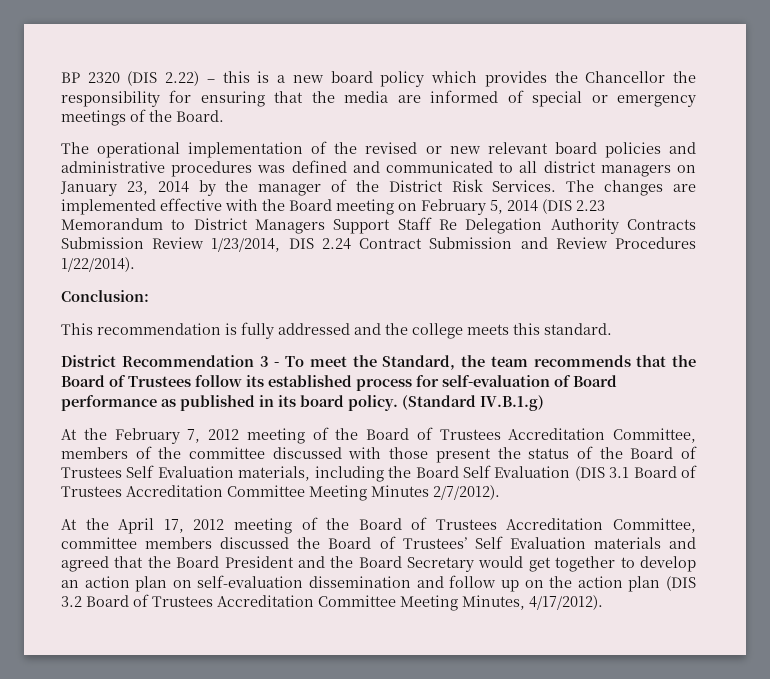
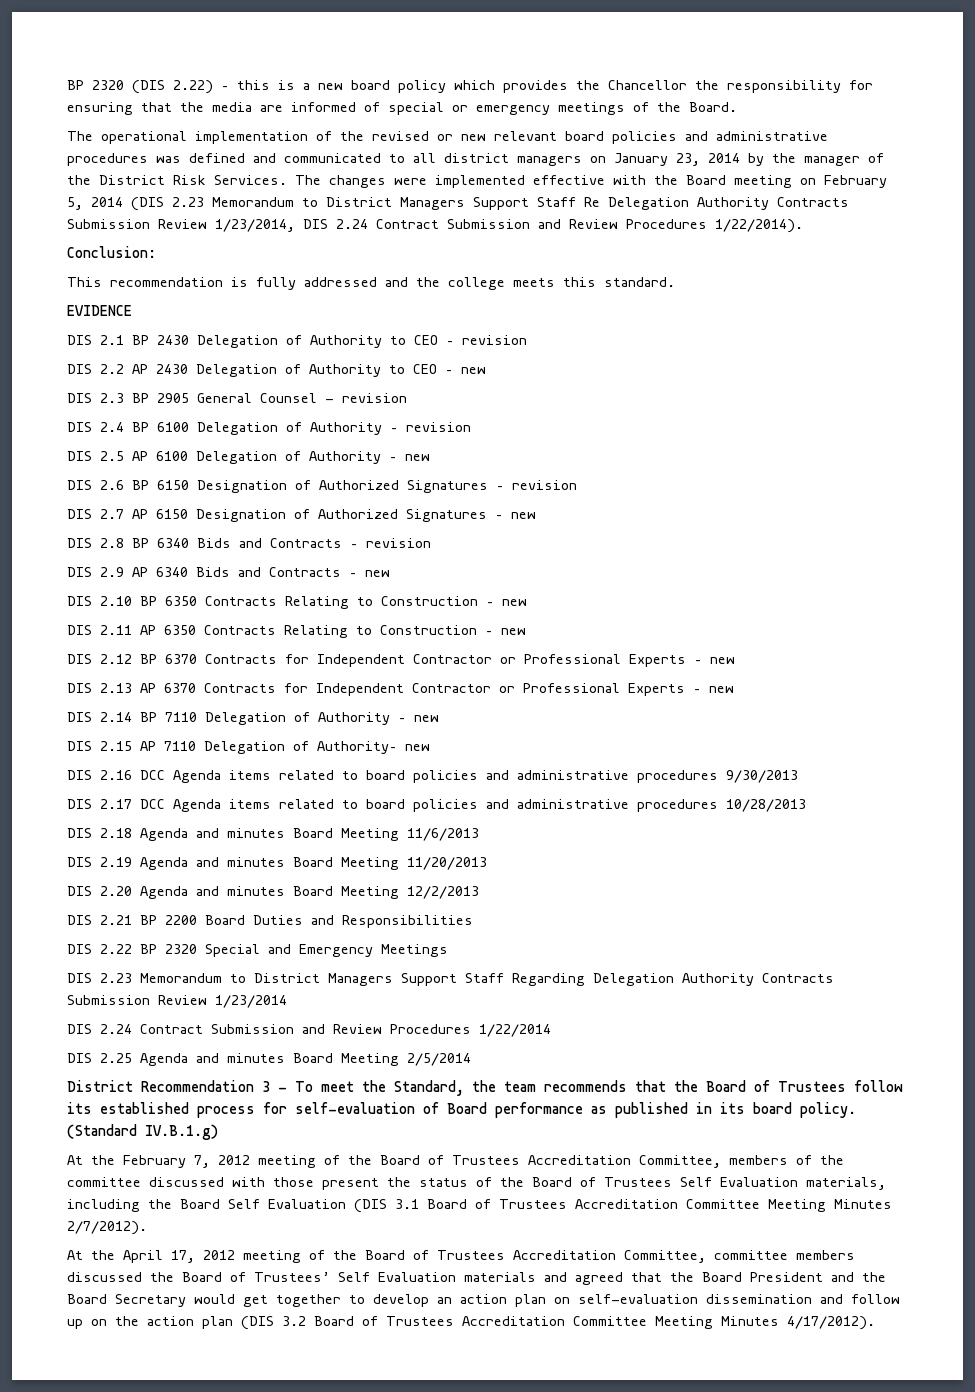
[673,184,696,192] are -> [394,178,427,185] were
(612, 329) none -> [67,305,132,316] [67,335,527,348] [67,364,486,377] [67,393,407,403] [67,422,471,435] [67,451,430,464] [67,480,577,493] [67,509,536,522] [67,538,431,548] [67,567,390,577] [67,596,527,609] [67,625,526,638] [67,654,735,667] [67,683,734,696] [67,712,439,725] [67,741,430,754] [67,770,798,783] [67,799,806,812] [67,828,479,841] [67,857,487,870] [67,886,479,899] [67,915,473,928] [67,944,448,957] [67,973,834,986] [67,995,287,1008] [67,1024,551,1037] [67,1053,471,1066] // EVIDENCE // DIS 2.1 BP 2430 Delegation of Authority to CEO – revision // DIS 2.2 AP 2430 Delegation of Authority to CEO – new // DIS 2.3 BP 2905 General Counsel - revision // DIS 2.4 BP 6100 Delegation of Authority – revision // DIS 2.5 AP 6100 Delegation of Authority – new // DIS 2.6 BP 6150 Designation of Authorized Signatures – revision // DIS 2.7 AP 6150 Designation of Authorized Signatures – new // DIS 2.8 BP 6340 Bids and Contracts – revision // DIS 2.9 AP 6340 Bids and Contracts – new // DIS 2.10 BP 6350 Contracts Relating to Construction – new // DIS 2.11 AP 6350 Contracts Relating to Construction – new // DIS 2.12 BP 6370 Contracts for Independent Contractor or Professional Experts – new // DIS 2.13 AP 6370 Contracts for Independent Contractor or Professional Experts – new // DIS 2.14 BP 7110 Delegation of Authority – new // DIS 2.15 AP 7110 Delegation of Authority– new // DIS 2.16 DCC Agenda items related to board policies and administrative procedures 9/30/2013 // DIS 2.17 DCC Agenda items related to board policies and administrative procedures 10/28/2013 // DIS 2.18 Agenda and minutes Board Meeting 11/6/2013 // DIS 2.19 Agenda and minutes Board Meeting 11/20/2013 // DIS 2.20 Agenda and minutes Board Meeting 12/2/2013 // DIS 2.21 BP 2200 Board Duties and Responsibilities // DIS 2.22 BP 2320 Special and Emergency Meetings // DIS 2.23 Memorandum to District Managers Support Staff Regarding Delegation Authority Contracts Submission Review 1/23/2014 // DIS 2.24 Contract Submission and Review Procedures 1/22/2014 // DIS 2.25 Agenda and minutes Board Meeting 2/5/2014
[462,595,525,610] Minutes, -> [721,1316,779,1326] Minutes

